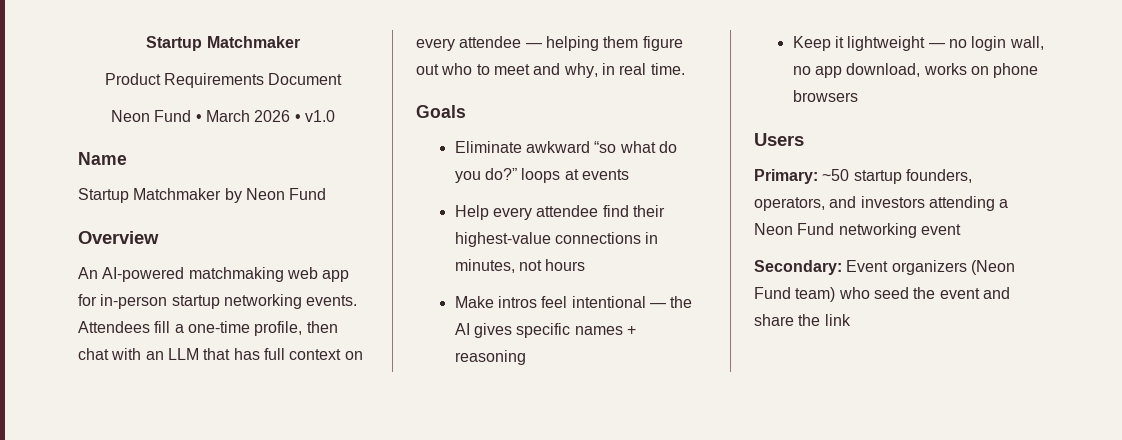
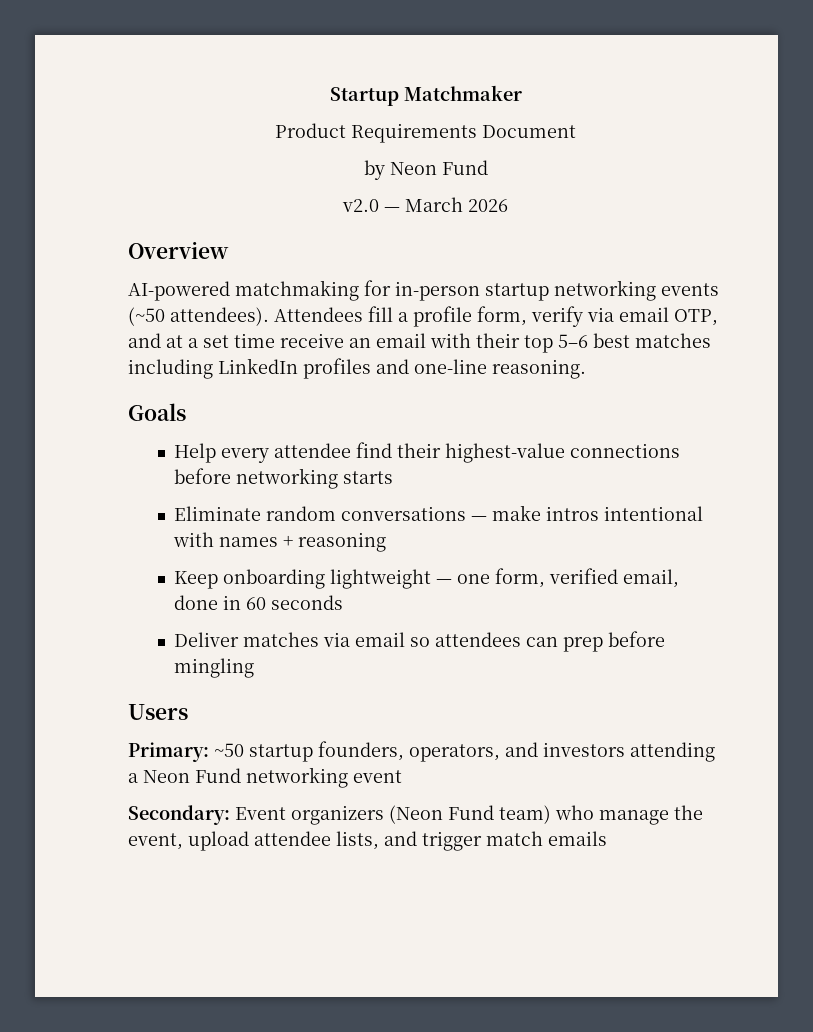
[111,110,335,122] [78,152,127,165] [78,188,222,203] Neon Fund • March 2026 • v1.0 // Name // Startup Matchmaker -> (576, 131) none
(327, 194) none -> [342,197,508,212] // v2.0 — March 2026
[78,267,98,279] An -> (229, 250) none
[286,267,350,282] web app -> (359, 290) none
[306,295,358,306] [78,321,338,336] [78,348,363,360] [416,36,683,51] [416,63,685,78] [416,105,466,118] [454,141,678,153] [454,168,630,183] events. Attendees fill a one-time profile, then chat with an LLM that has full context on every attendee — helping them figure out who to meet and why, in real time. // Goals // Eliminate awkward “so what do you do?” loops at events -> [661,283,719,296] [128,306,718,327] [128,333,711,353] [128,358,586,379] [128,403,186,421] events (~50 attendees). Attendees fill a profile form, verify via email OTP, and at a set time receive an email with their top 5–6 best matches including LinkedIn profiles and one-line reasoning. // Goals
[645,232,659,244] [454,259,586,273] [454,296,693,308] [454,323,571,338] in minutes, not hours // Make intros feel intentional — the AI gives specific -> [173,468,393,489] [173,505,703,521] [172,532,214,547] before networking starts // Eliminate random conversations — make intros intentional with
[835,36,845,48] it -> [222,569,325,589] onboarding
[949,36,1044,51] [792,63,1039,78] [792,90,858,102] no login wall, no app download, works on phone browsers -> [456,568,679,588] [173,595,343,610] [173,631,665,652] [173,658,254,678] one form, verified email, done in 60 seconds // Deliver matches via email so attendees can prep before mingling
[873,287,1010,299] [754,314,851,326] seed the event and share the link -> [599,805,703,825] [128,831,607,851] manage the event, upload attendee lists, and trigger match emails

